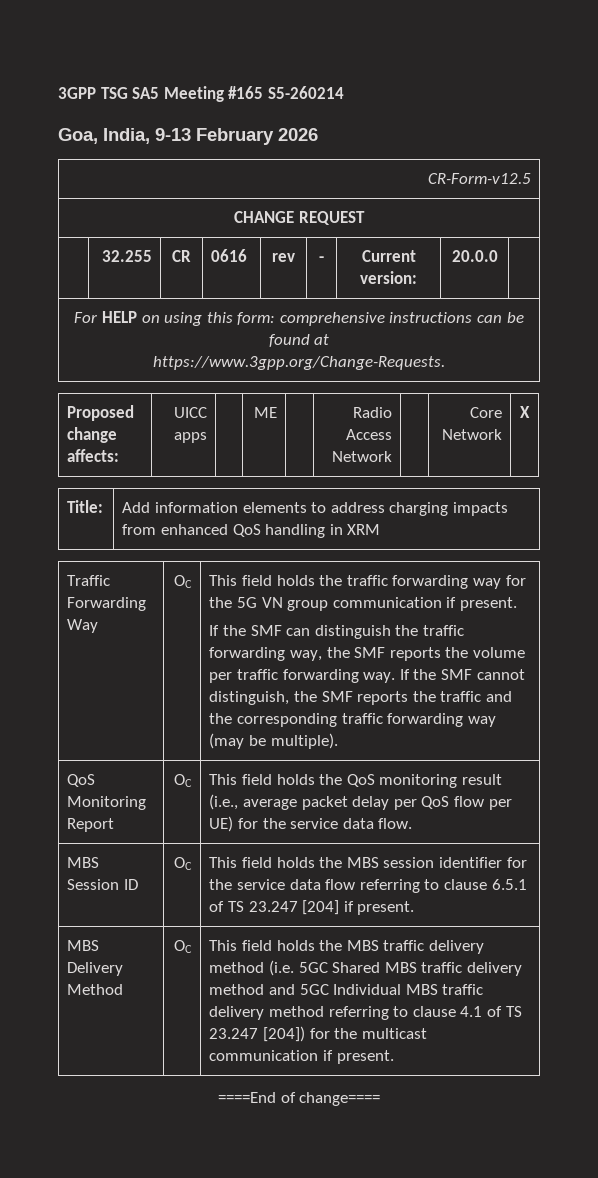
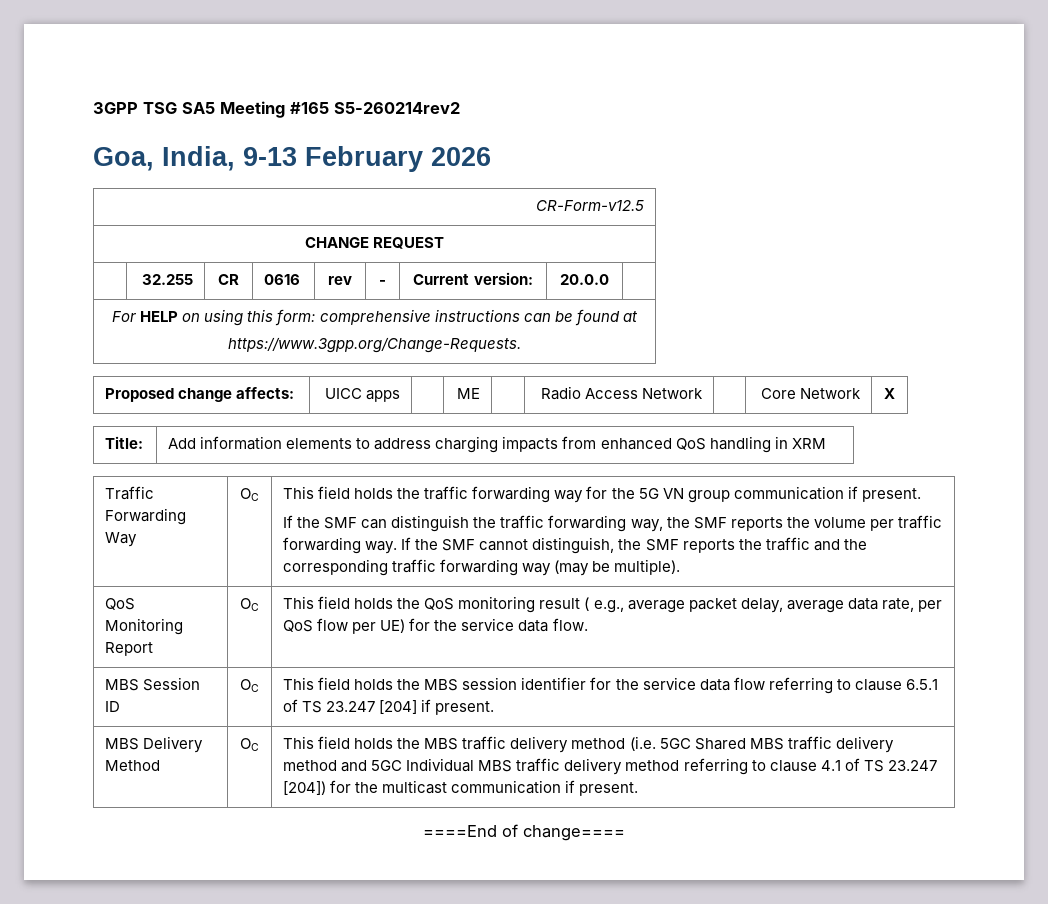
[267,86,344,99] S5-260214 -> [334,102,460,114] S5-260214rev2
[209,794,390,810] (i.e., average packet delay -> [584,597,914,613] ( e.g., average packet delay, average data rate,

